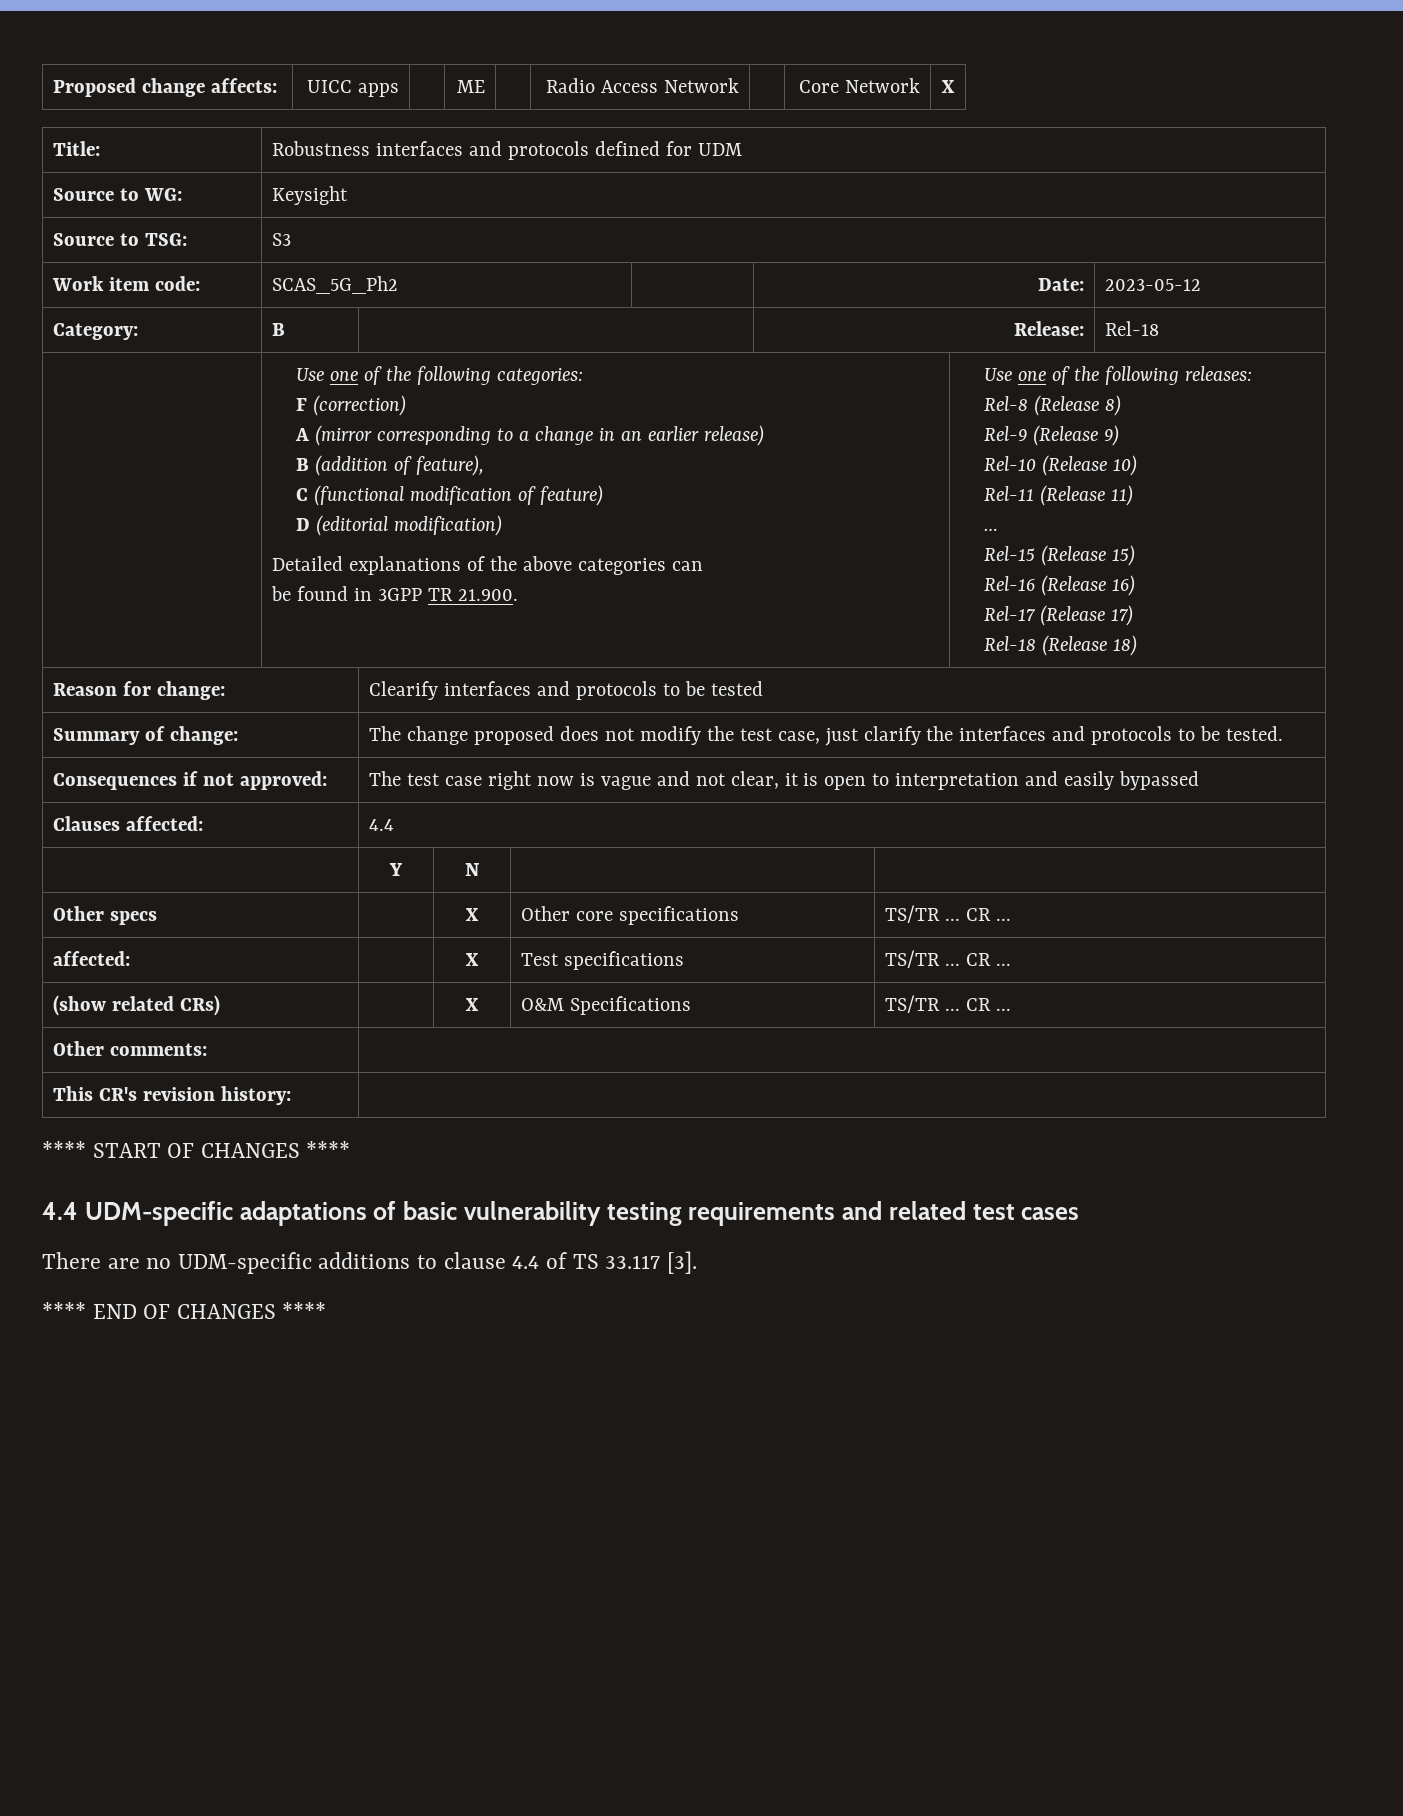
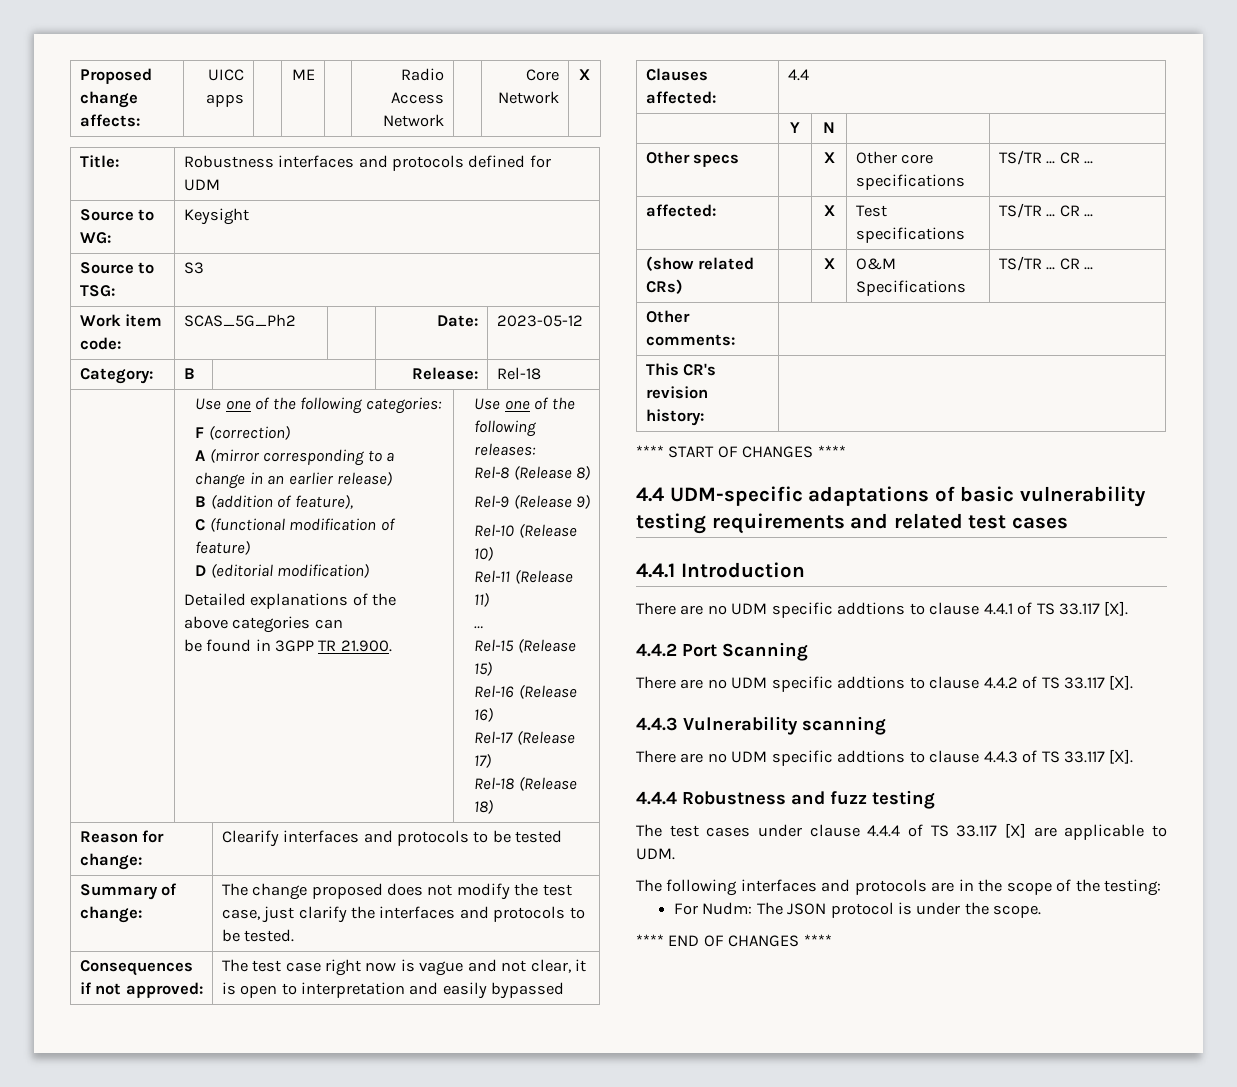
[42,1251,697,1274] // There are no UDM-specific additions to clause 4.4 of TS 33.117 [3]. -> [636,562,805,578] [636,601,1129,618] [636,642,808,661] [636,675,1134,692] [636,716,886,735] [636,749,1134,766] [636,790,935,809] [636,823,1167,840] [636,848,675,860] [636,879,1162,896] [673,902,1042,918] // 4.4.1 Introduction // There are no UDM specific addtions to clause 4.4.1 of TS 33.117 [X]. // 4.4.2 Port Scanning // There are no UDM specific addtions to clause 4.4.2 of TS 33.117 [X]. // 4.4.3 Vulnerability scanning // There are no UDM specific addtions to clause 4.4.3 of TS 33.117 [X]. // 4.4.4 Robustness and fuzz testing // The test cases under clause 4.4.4 of TS 33.117 [X] are applicable to UDM. // The following interfaces and protocols are in the scope of the testing: // For Nudm: The JSON protocol is under the scope.

